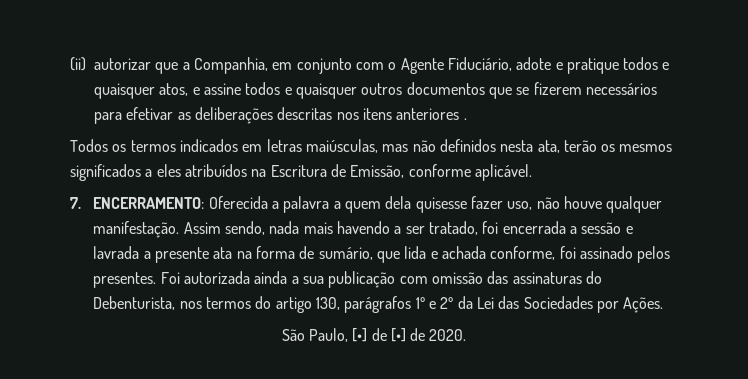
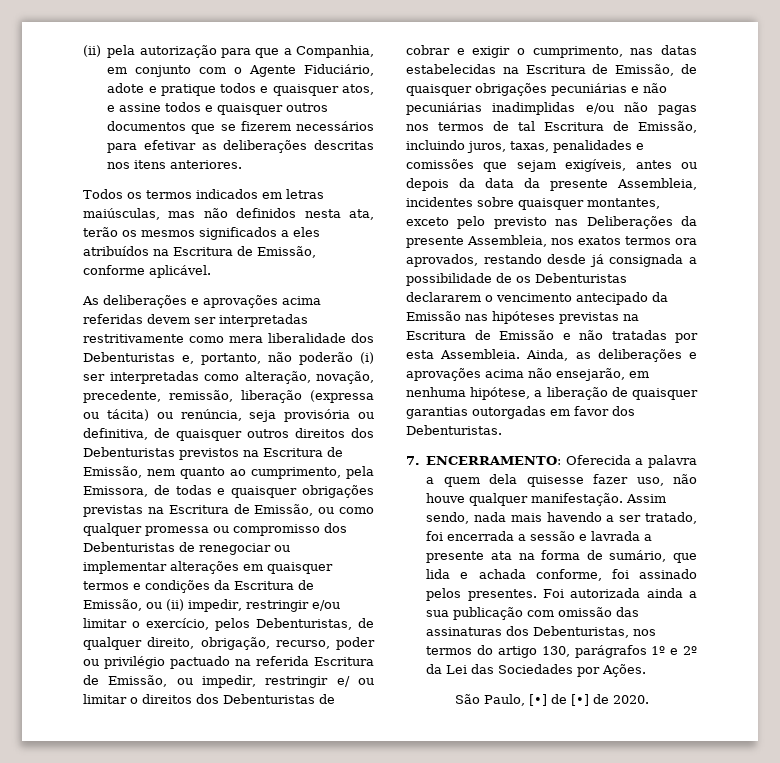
[70,57,151,71] (ii) autorizar -> [83,45,251,58] (ii) pela autorização para
[396,108,467,120] anteriores . -> [170,160,243,169] anteriores.
(532, 172) none -> [82,295,321,308] [83,314,308,327] [83,333,374,343] [83,352,374,365] [83,371,374,384] [83,390,374,403] [83,409,374,422] [83,428,374,441] [83,447,343,460] [83,466,374,479] [83,485,374,498] [83,504,374,517] [83,523,347,536] [83,542,290,555] [83,561,333,574] [83,580,314,593] [83,599,340,612] [83,618,374,631] [83,637,375,650] [83,656,374,669] [83,675,374,688] [83,694,335,704] [406,45,697,58] [406,64,697,76] [406,83,667,96] [406,102,697,115] [406,121,697,133] [406,140,644,153] [406,159,697,172] [406,178,697,191] [406,197,660,210] [406,216,697,229] [406,235,697,248] [406,254,697,267] [406,273,627,286] [406,292,668,305] [406,311,639,324] [406,330,698,343] [406,349,697,362] [406,368,649,381] [406,387,698,400] [406,406,635,419] [406,425,502,435] // As deliberações e aprovações acima referidas devem ser interpretadas restritivamente como mera liberalidade dos Debenturistas e, portanto, não poderão (i) ser interpretadas como alteração, novação, precedente, remissão, liberação (expressa ou tácita) ou renúncia, seja provisória ou definitiva, de quaisquer outros direitos dos Debenturistas previstos na Escritura de Emissão, nem quanto ao cumprimento, pela Emissora, de todas e quaisquer obrigações previstas na Escritura de Emissão, ou como qualquer promessa ou compromisso dos Debenturistas de renegociar ou implementar alterações em quaisquer termos e condições da Escritura de Emissão, ou (ii) impedir, restringir e/ou limitar o exercício, pelos Debenturistas, de qualquer direito, obrigação, recurso, poder ou privilégio pactuado na referida Escritura de Emissão, ou impedir, restringir e/ ou limitar o direitos dos Debenturistas de cobrar e exigir o cumprimento, nas datas estabelecidas na Escritura de Emissão, de quaisquer obrigações pecuniárias e não pecuniárias inadimplidas e/ou não pagas nos termos de tal Escritura de Emissão, incluindo juros, taxas, penalidades e comissões que sejam exigíveis, antes ou depois da data da presente Assembleia, incidentes sobre quaisquer montantes, exceto pelo previsto nas Deliberações da presente Assembleia, nos exatos termos ora aprovados, restando desde já consignada a possibilidade de os Debenturistas declararem o vencimento antecipado da Emissão nas hipóteses previstas na Escritura de Emissão e não tratadas por esta Assembleia. Ainda, as deliberações e aprovações acima não ensejarão, em nenhuma hipótese, a liberação de quaisquer garantias outorgadas em favor dos Debenturistas.
[585,271,602,284] [93,296,176,310] do Debenturista, -> [506,626,630,638] dos Debenturistas,

